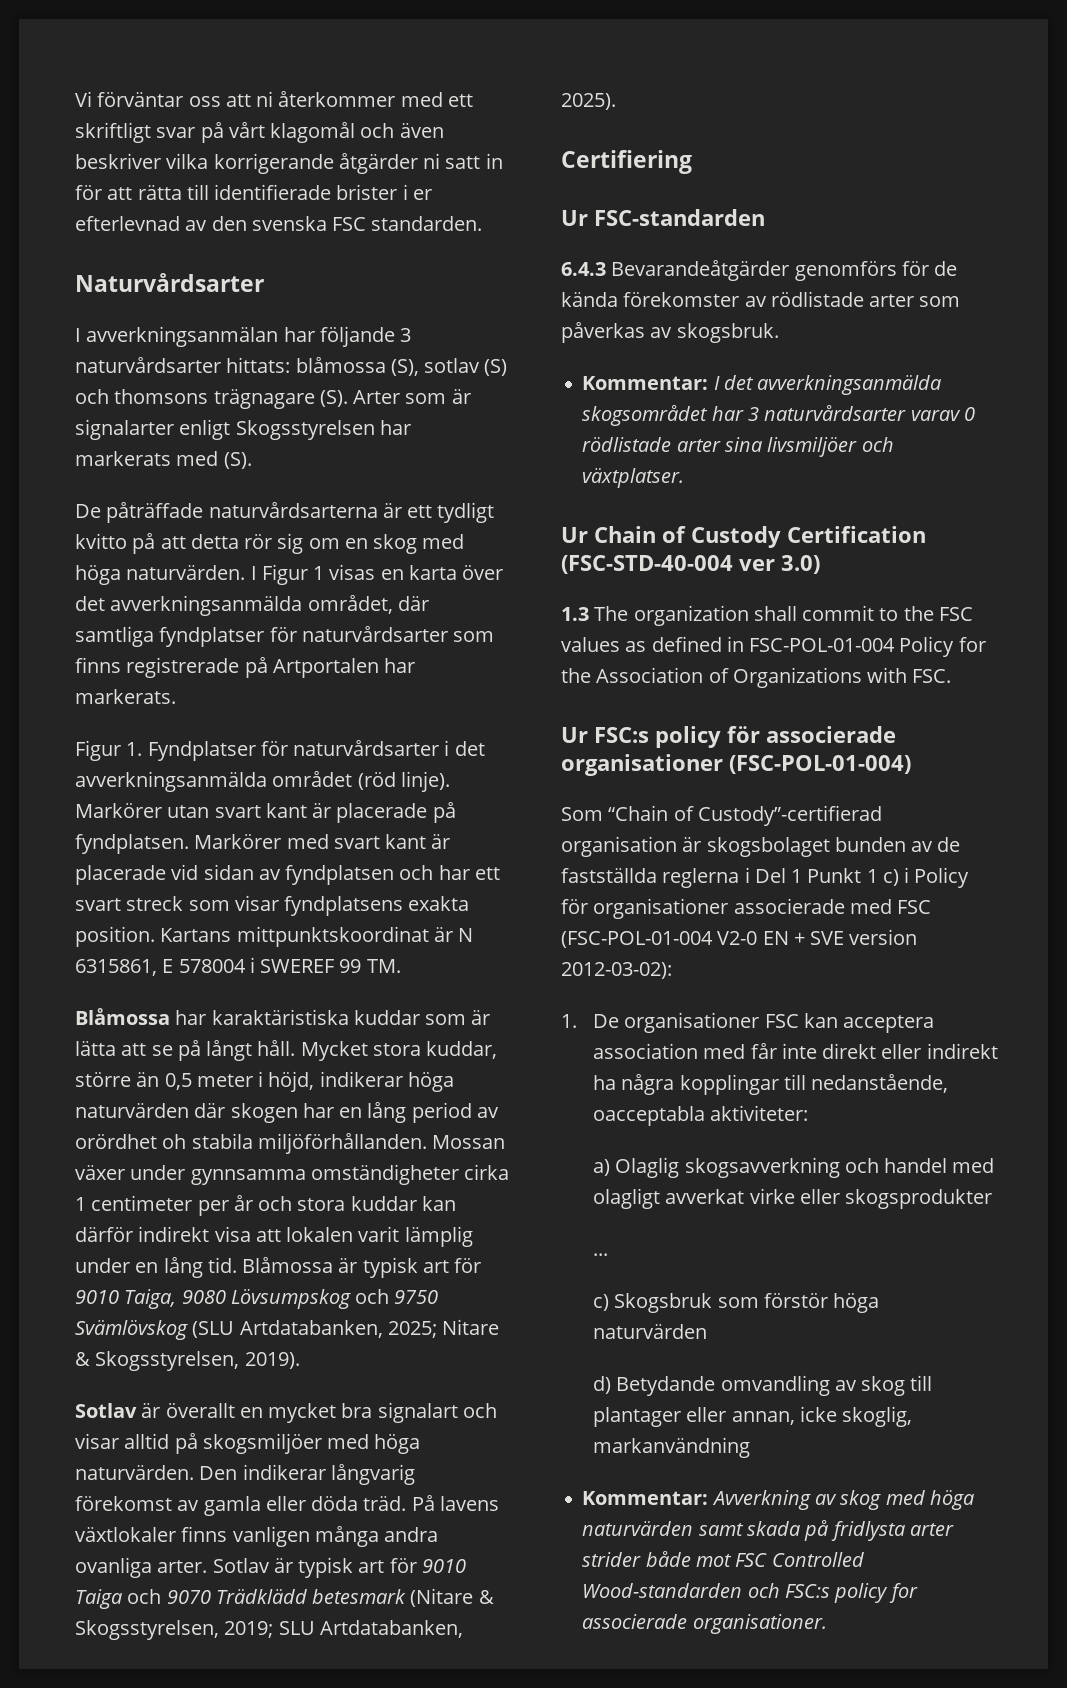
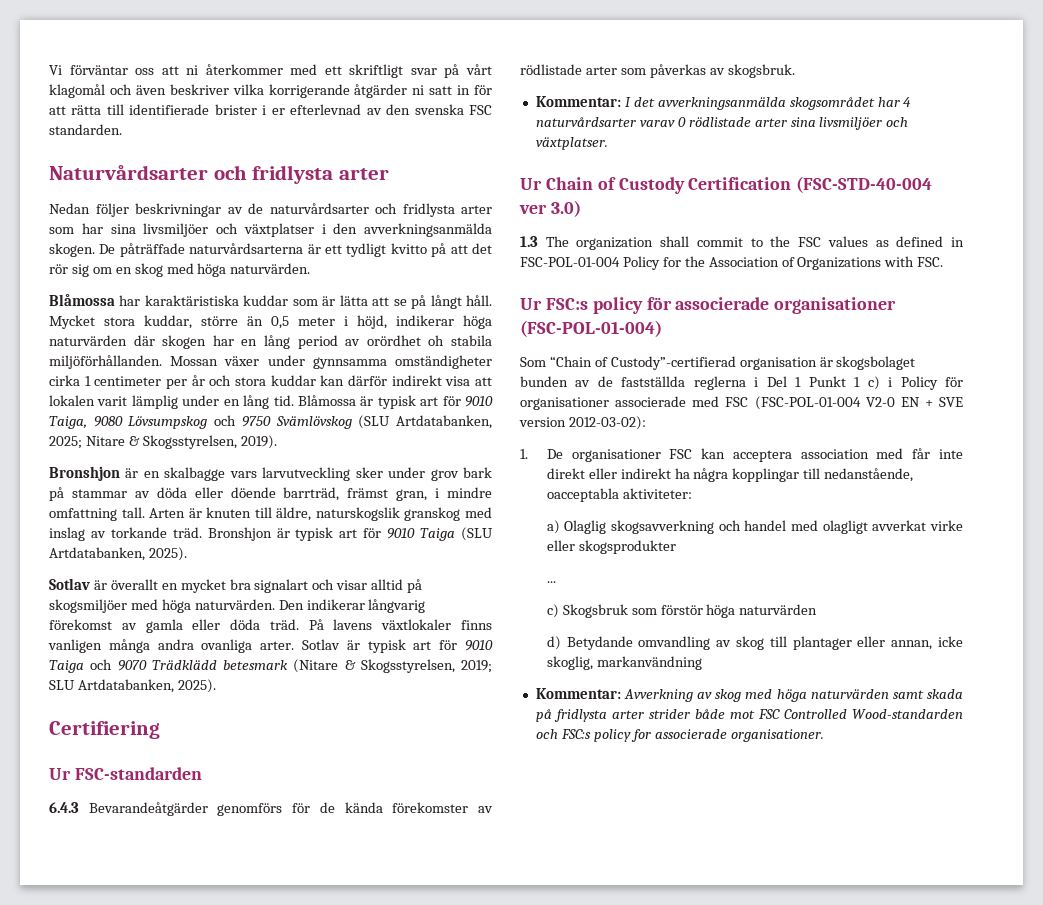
[75,326,412,347] [75,357,508,376] [75,389,471,409] [75,419,411,440] [75,451,252,469] // I avverkningsanmälan har följande 3 naturvårdsarter hittats: blåmossa (S), sotlav (S) och thomsons trägnagare (S). Arter som är signalarter enligt Skogsstyrelsen har markerats med (S). // -> [213,165,389,184] [49,203,492,217] [49,223,492,237] [49,243,95,257] och fridlysta arter // Nedan följer beskrivningar av de naturvårdsarter och fridlysta arter som har sina livsmiljöer och växtplatser i den avverkningsanmälda skogen.
[190,534,239,549] detta -> [471,243,492,254] det
[250,564,504,585] [75,595,429,616] [75,626,495,647] [75,657,416,678] [75,689,176,704] [75,740,485,761] [75,771,450,792] [75,802,456,823] [75,834,451,854] [75,864,500,885] [75,895,470,916] [75,926,474,947] [75,957,401,976] I Figur 1 visas en karta över det avverkningsanmälda området, där samtliga fyndplatser för naturvårdsarter som finns registrerade på Artportalen har markerats. // Figur 1. Fyndplatser för naturvårdsarter i det avverkningsanmälda området (röd linje). Markörer utan svart kant är placerade på fyndplatsen. Markörer med svart kant är placerade vid sidan av fyndplatsen och har ett svart streck som visar fyndplatsens exakta position. Kartans mittpunktskoordinat är N 6315861, E 578004 i SWEREF 99 TM. -> (311, 268) none
(300, 1360) none -> [49,466,493,481] [49,487,492,501] [49,507,492,521] [49,527,494,541] [49,547,187,561] // Bronshjon är en skalbagge vars larvutveckling sker under grov bark på stammar av döda eller döende barrträd, främst gran, i mindre omfattning tall. Arten är knuten till äldre, naturskogslik granskog med inslag av torkande träd. Bronshjon är typisk art för 9010 Taiga (SLU Artdatabanken, 2025).
[747,407,759,421] 3 -> [903,97,912,107] 4

